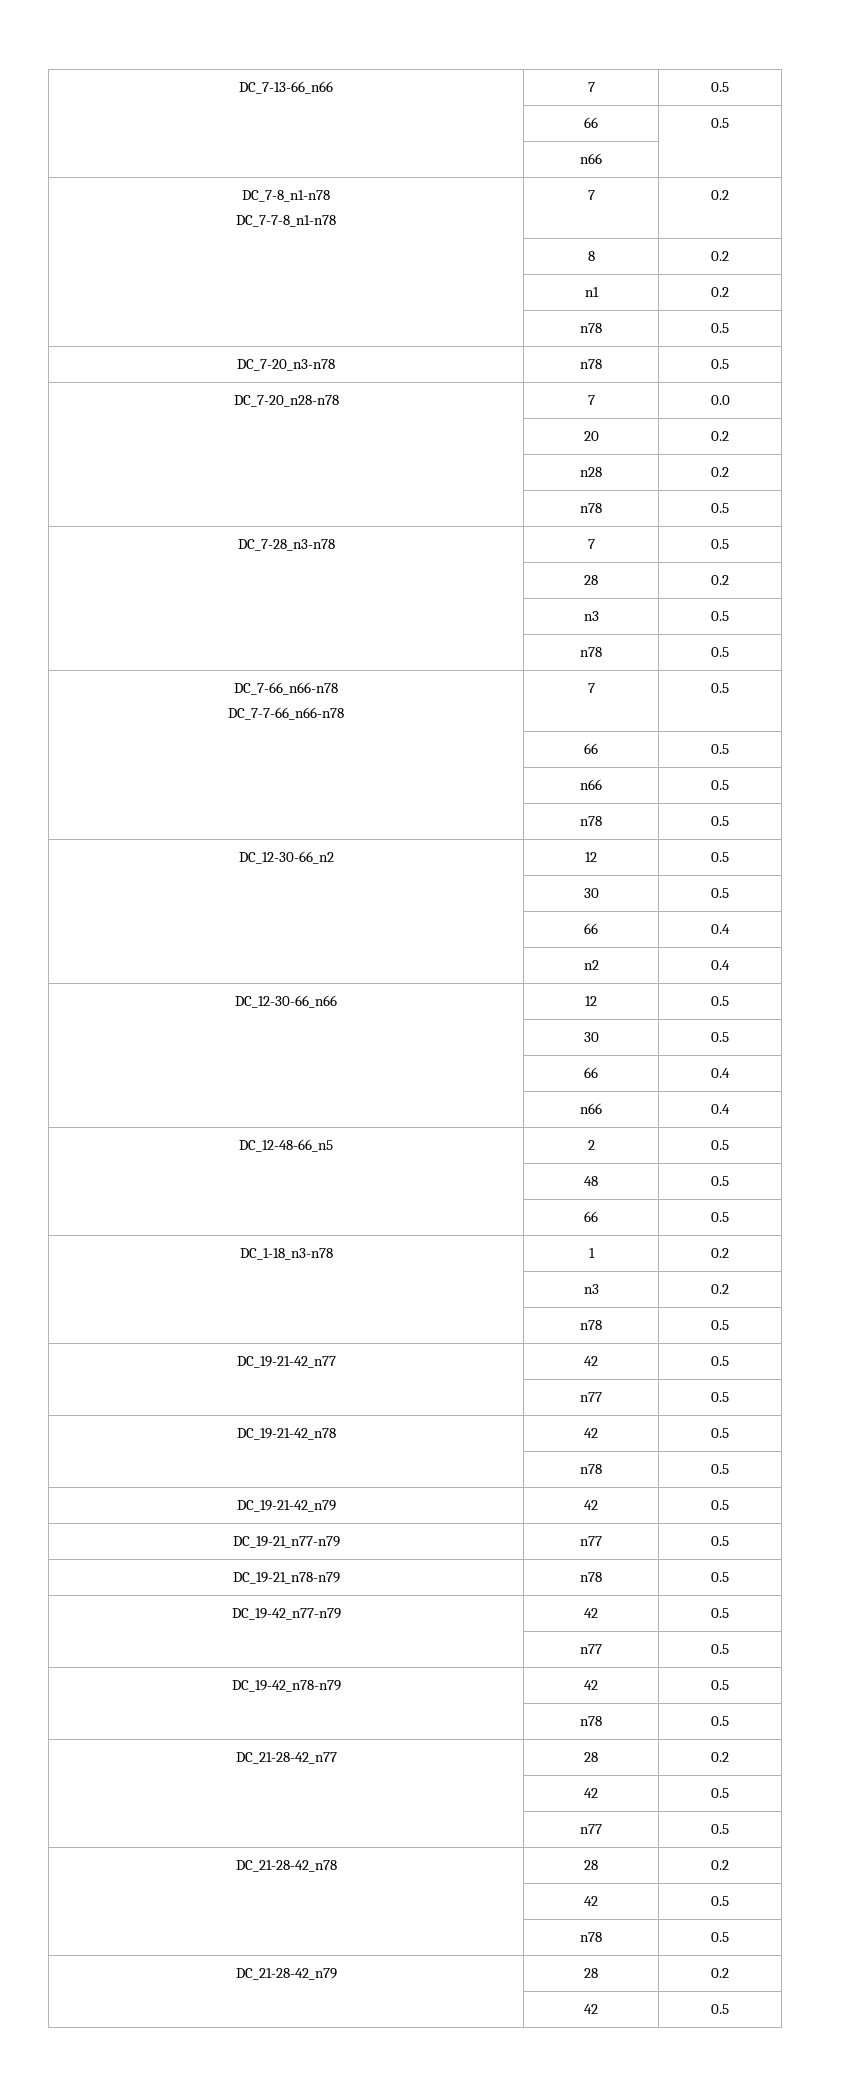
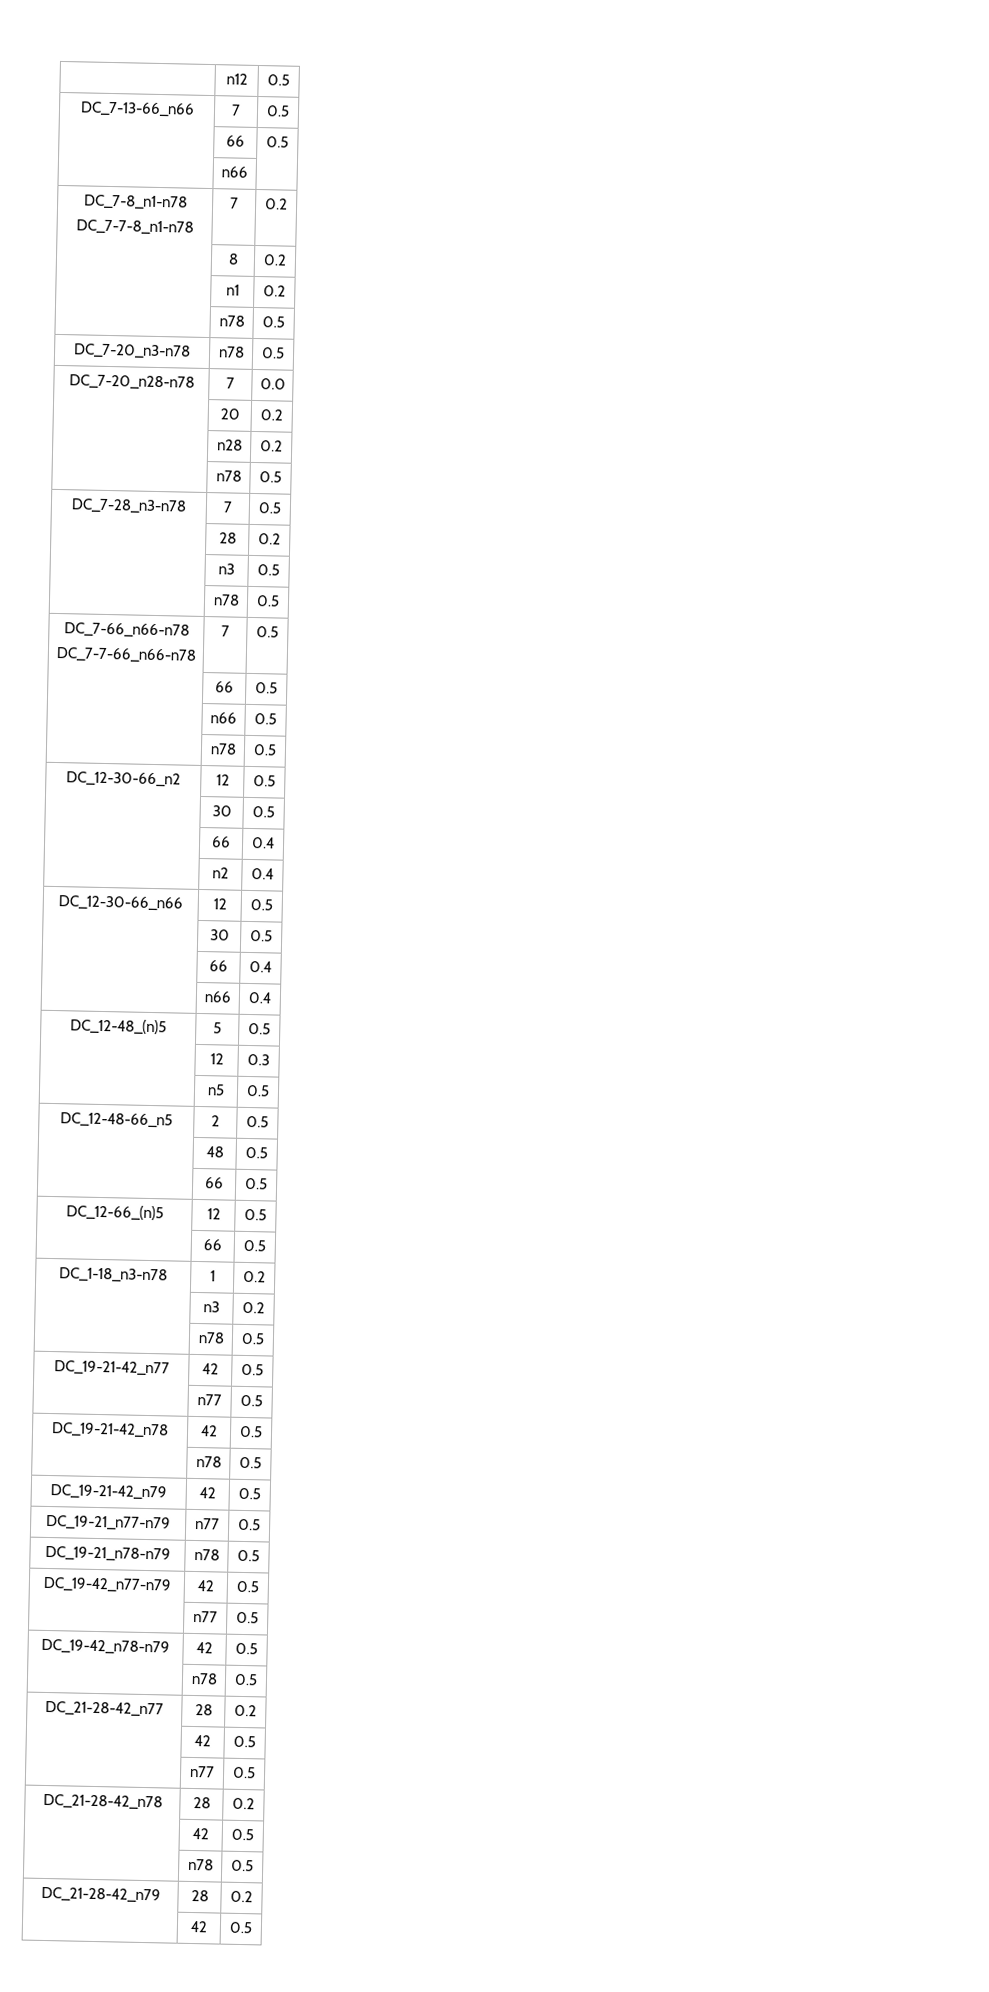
(239, 87) none -> [225,73,248,85] [267,74,290,86] | n12 | 0.5 //
(730, 1109) none -> [70,1018,167,1035] [213,1022,222,1034] [248,1022,271,1035] [209,1053,224,1065] [247,1053,270,1066] [207,1084,225,1096] [246,1084,270,1097] // DC_12-48_(n)5 | 5 | 0.5 // | 12 | 0.3 // | n5 | 0.5
(729, 1217) none -> [65,1204,164,1221] [206,1208,221,1220] [244,1208,267,1221] [203,1239,222,1251] [243,1239,266,1252] // DC_12-66_(n)5 | 12 | 0.5 // | 66 | 0.5

